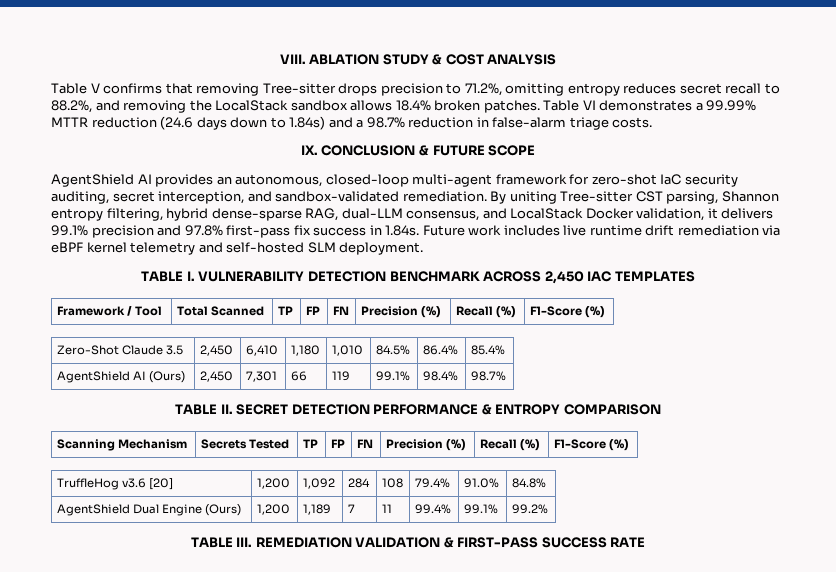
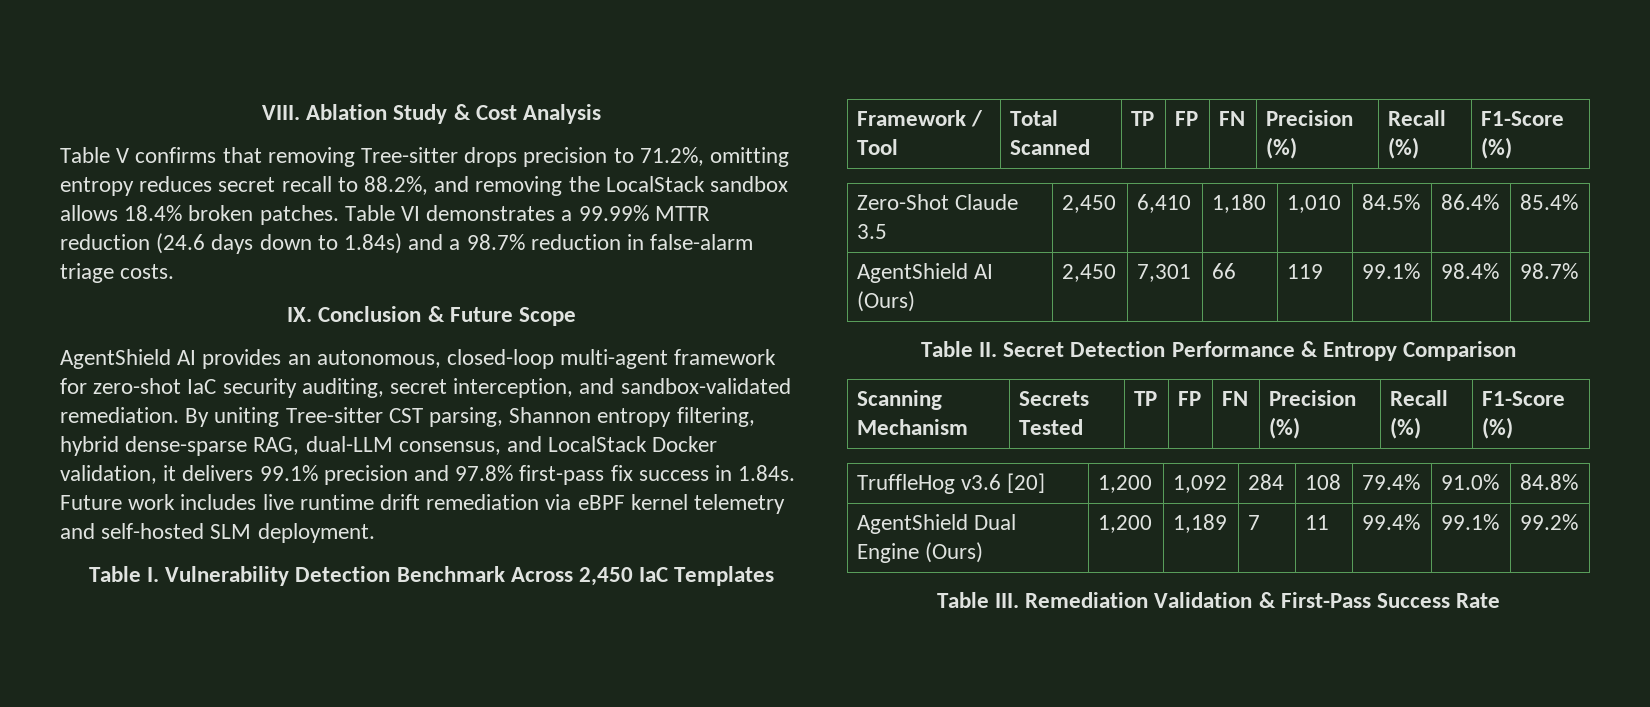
[309,54,557,65] ABLATION STUDY & COST ANALYSIS -> [306,104,602,124] Ablation Study & Cost Analysis
[321,145,536,156] CONCLUSION & FUTURE SCOPE -> [318,306,576,326] Conclusion & Future Scope
[141,271,695,284] TABLE I. VULNERABILITY DETECTION BENCHMARK ACROSS 2,450 IAC TEMPLATES -> [88,566,775,586] Table I. Vulnerability Detection Benchmark Across 2,450 IaC Templates
[175,404,661,415] TABLE II. SECRET DETECTION PERFORMANCE & ENTROPY COMPARISON -> [920,341,1517,361] Table II. Secret Detection Performance & Entropy Comparison
[190,537,646,548] TABLE III. REMEDIATION VALIDATION & FIRST-PASS SUCCESS RATE -> [936,592,1501,608] Table III. Remediation Validation & First-Pass Success Rate

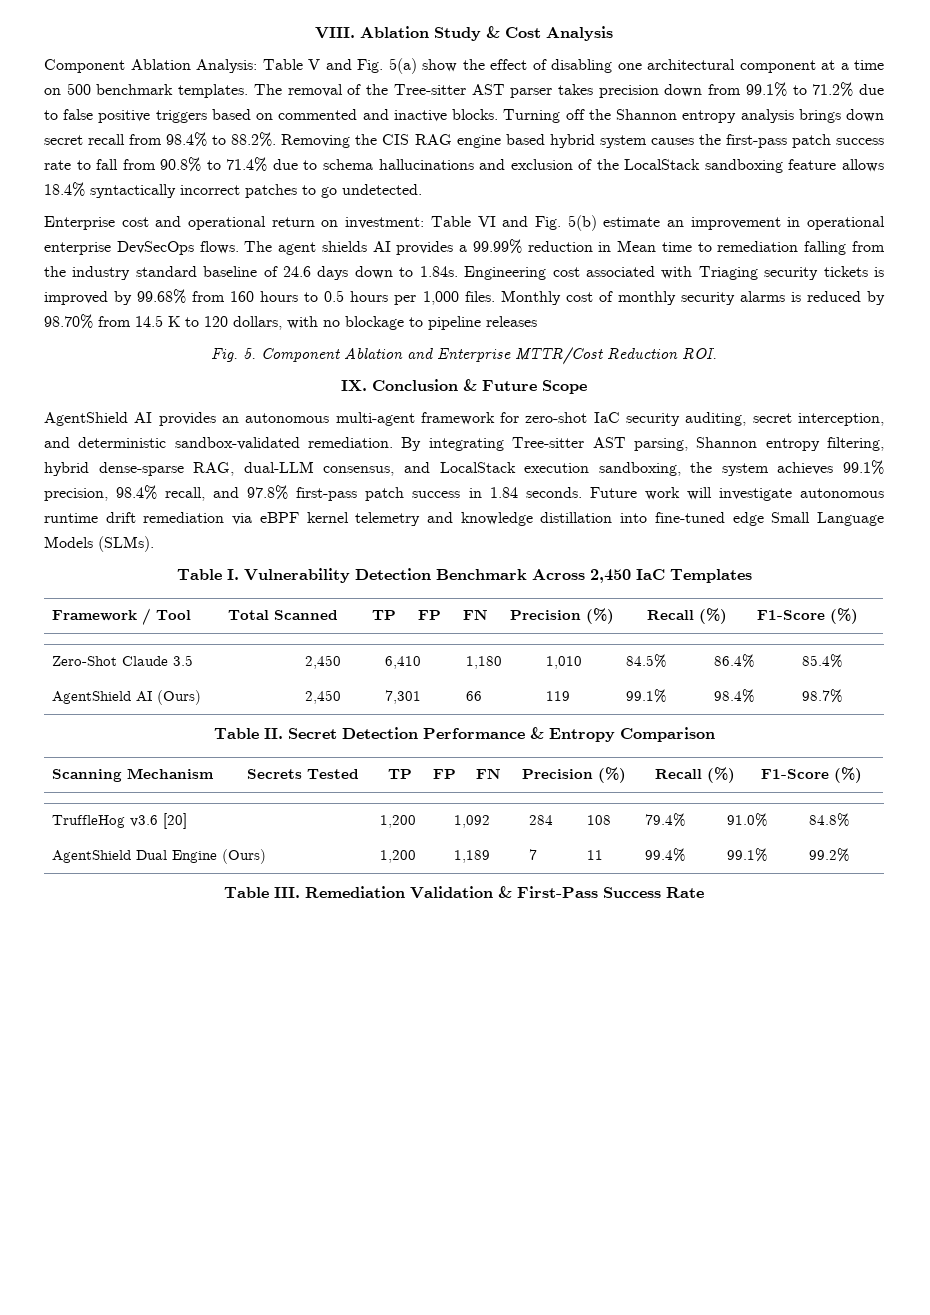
[60,147,790,167] [60,176,789,196] [60,205,710,225] [60,233,754,254] [60,263,175,283] Table V confirms that removing Tree-sitter drops precision to 71.2%, omitting entropy reduces secret recall to 88.2%, and removing the LocalStack sandbox allows 18.4% broken patches. Table VI demonstrates a 99.99% MTTR reduction (24.6 days down to 1.84s) and a 98.7% reduction in false-alarm triage costs. -> [44,58,884,74] [44,82,884,98] [44,109,885,123] [44,132,884,148] [44,157,884,173] [44,182,422,198] [44,215,885,231] [44,239,885,255] [44,266,884,280] [44,289,885,305] [44,314,537,330] [211,347,717,365] Component Ablation Analysis: Table V and Fig. 5(a) show the effect of disabling one architectural component at a time on 500 benchmark templates. The removal of the Tree-sitter AST parser takes precision down from 99.1% to 71.2% due to false positive triggers based on commented and inactive blocks. Turning off the Shannon entropy analysis brings down secret recall from 98.4% to 88.2%. Removing the CIS RAG engine based hybrid system causes the first-pass patch success rate to fall from 90.8% to 71.4% due to schema hallucinations and exclusion of the LocalStack sandboxing feature allows 18.4% syntactically incorrect patches to go undetected. // Enterprise cost and operational return on investment: Table VI and Fig. 5(b) estimate an improvement in operational enterprise DevSecOps flows. The agent shields AI provides a 99.99% reduction in Mean time to remediation falling from the industry standard baseline of 24.6 days down to 1.84s. Engineering cost associated with Triaging security tickets is improved by 99.68% from 160 hours to 0.5 hours per 1,000 files. Monthly cost of monthly security alarms is reduced by 98.70% from 14.5 K to 120 dollars, with no blockage to pipeline releases // Fig. 5. Component Ablation and Enterprise MTTR/Cost Reduction ROI.
[316,349,555,369] autonomous, closed-loop -> [245,413,330,423] autonomous
(615, 386) none -> [78,437,167,448] deterministic
[214,407,423,427] uniting Tree-sitter CST -> [428,437,626,451] integrating Tree-sitter AST
[652,436,718,452] [60,465,408,485] Docker validation, it delivers 99.1% precision -> [524,460,885,476] [44,485,206,501] execution sandboxing, the system achieves 99.1% precision, 98.4% recall,
[610,465,633,481] fix -> [365,487,405,501] patch
[738,465,796,481] [60,494,294,510] 1.84s. Future work includes live -> [489,487,885,501] 1.84 seconds. Future work will investigate autonomous
[101,523,375,543] self-hosted SLM deployment. -> [460,512,884,526] [44,536,154,552] knowledge distillation into fine-tuned edge Small Language Models (SLMs).

